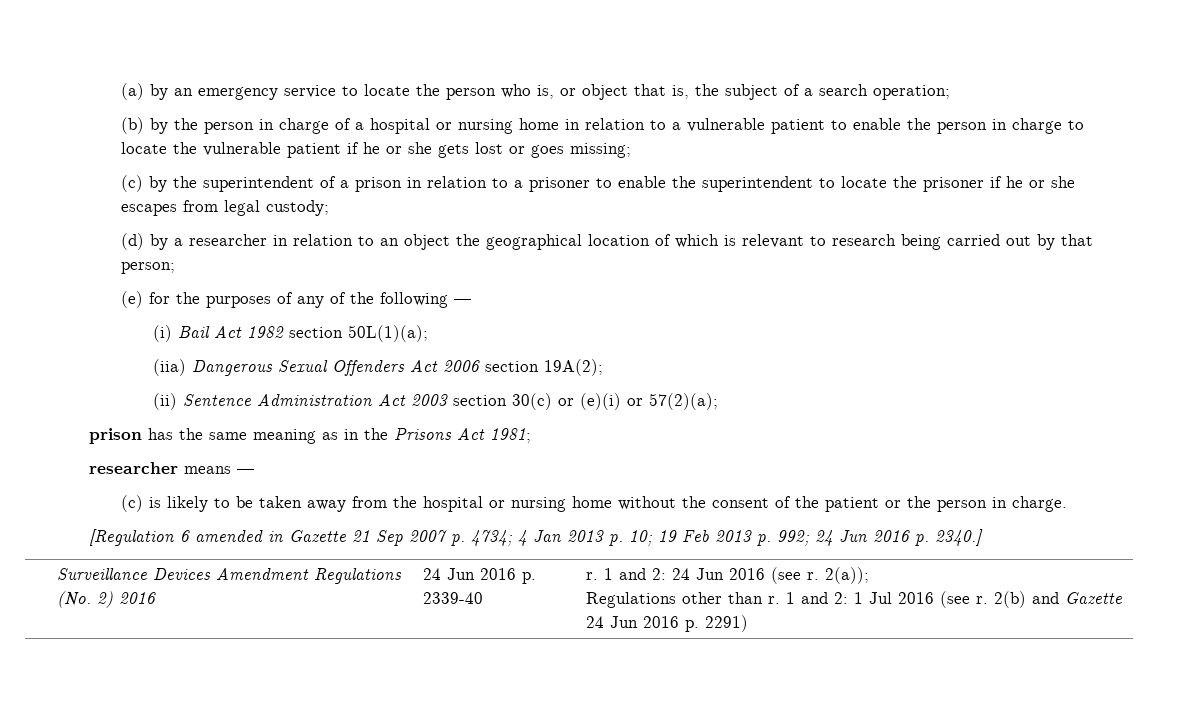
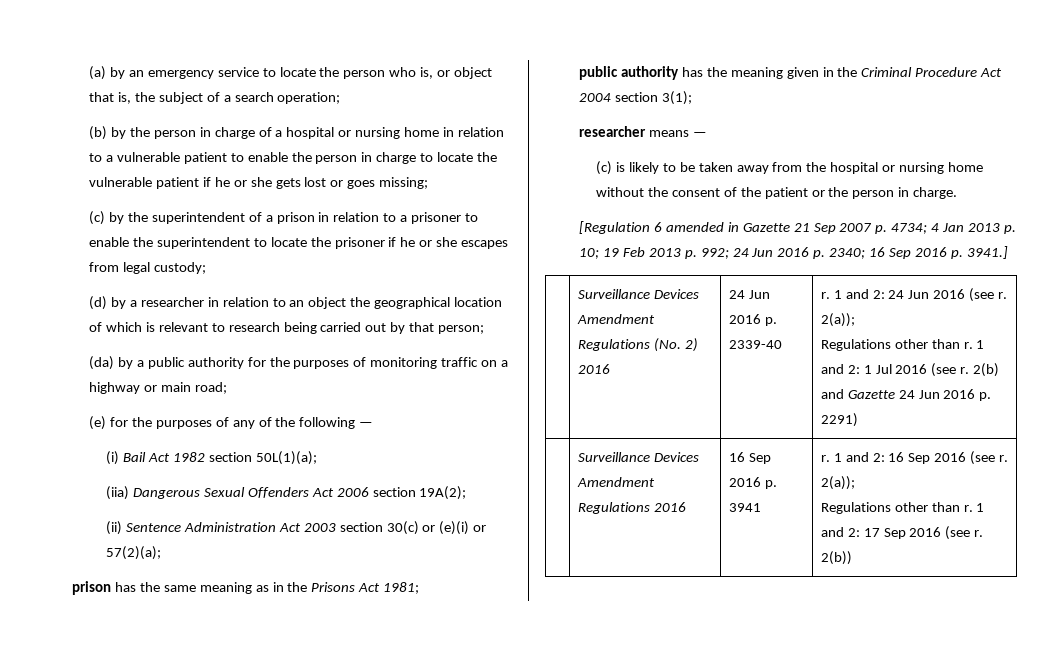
(175, 268) none -> [89,356,509,370] [89,382,227,394] // (da) by a public authority for the purposes of monitoring traffic on a highway or main road;
(531, 435) none -> [579,66,1003,80] [579,91,692,105] // public authority has the meaning given in the Criminal Procedure Act 2004 section 3(1);
[934,529,983,546] 2340.] -> [829,246,1008,259] 2340; 16 Sep 2016 p. 3941.]
(749, 623) none -> [577,452,699,462] [576,477,655,487] [577,502,686,514] [728,452,771,464] [728,477,777,489] [728,503,761,512] [820,451,1009,465] [820,476,855,490] [820,502,985,514] [820,526,984,540] [820,551,852,565] // | Surveillance Devices Amendment Regulations 2016 | 16 Sep 2016 p. 3941 | r. 1 and 2: 16 Sep 2016 (see r. 2(a)); // Regulations other than r. 1 and 2: 17 Sep 2016 (see r. 2(b))

